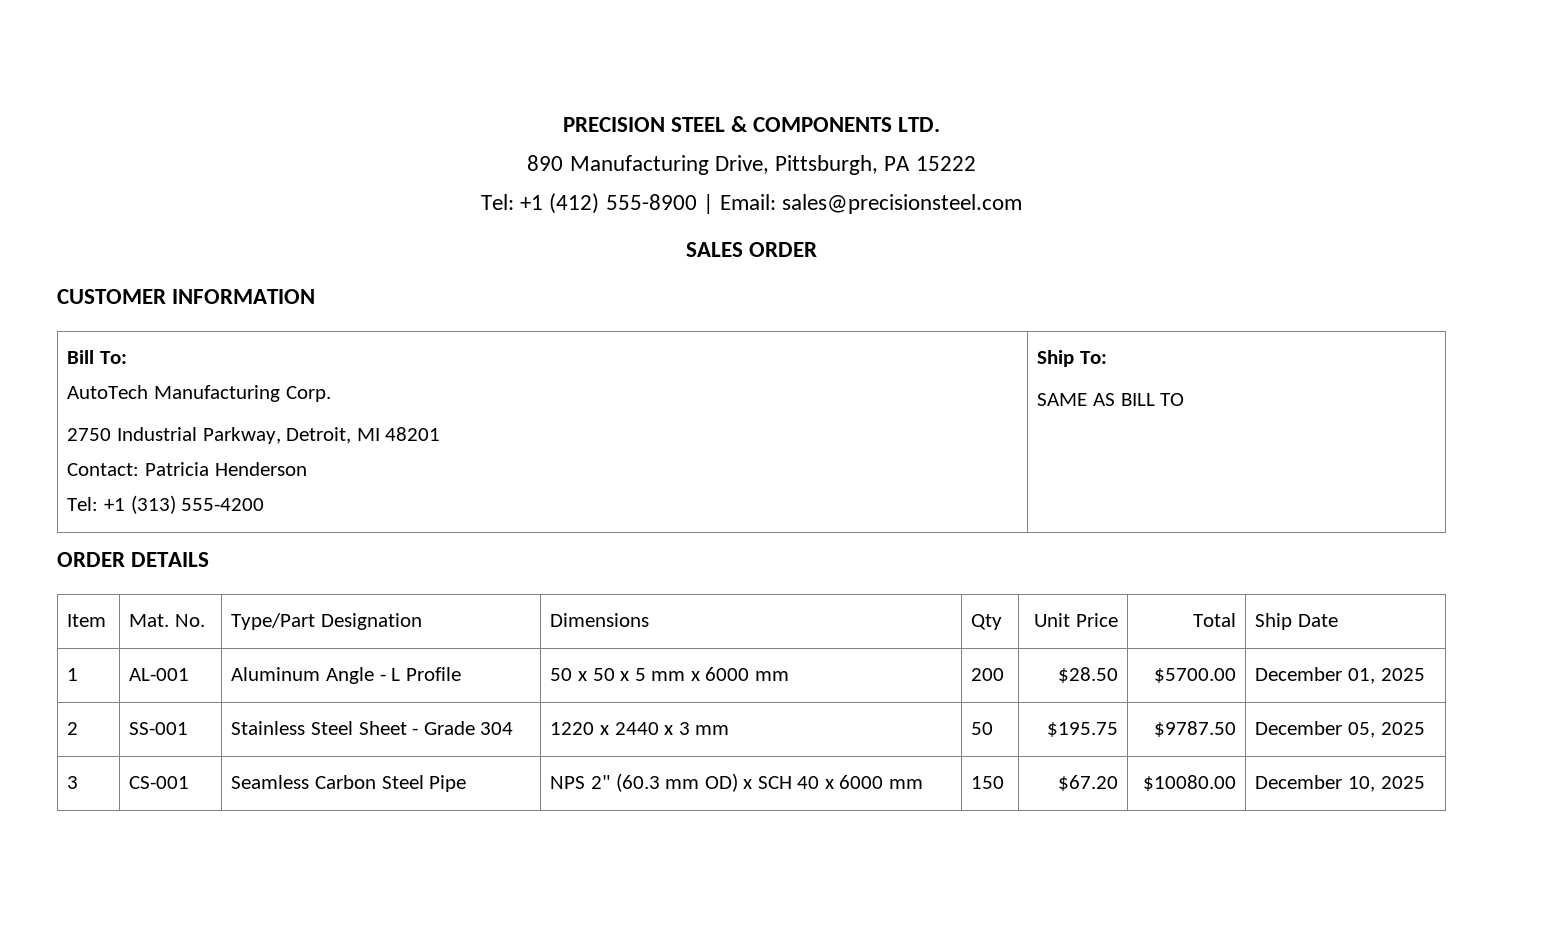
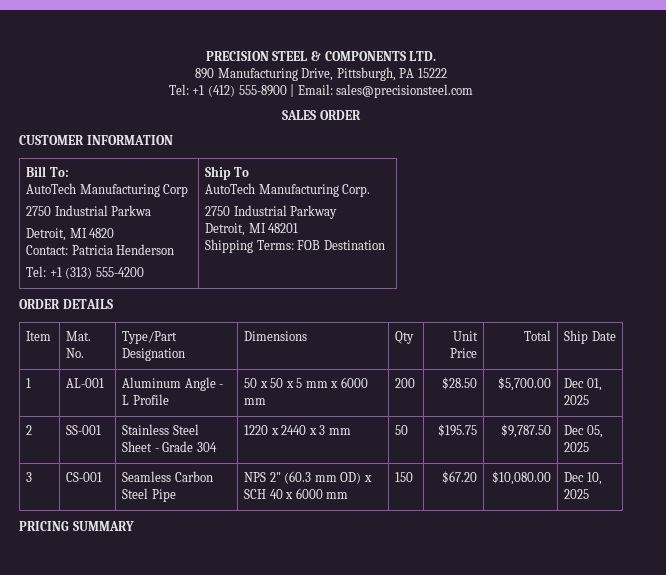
[285,386,331,402] [67,427,441,444] Corp. // 2750 Industrial Parkway, Detroit, MI 48201 -> [163,184,189,197] [26,205,152,216] [26,228,115,241] Corp // 2750 Industrial Parkwa // Detroit, MI 4820
[1080,351,1108,364] [1037,393,1185,406] To: // SAME AS BILL TO -> [233,167,249,177] [205,183,371,197] [205,205,338,219] [205,223,299,236] [205,239,385,253] To // AutoTech Manufacturing Corp. // 2750 Industrial Parkway // Detroit, MI 48201 // Shipping Terms: FOB Destination
[1153,668,1236,683] [1255,667,1343,681] $5700.00 | December -> [497,377,551,391] [564,378,585,388] $5,700.00 | Dec
[1153,721,1236,737] [1255,721,1343,735] $9787.50 | December -> [500,424,551,438] [564,425,585,435] $9,787.50 | Dec
[1142,775,1236,791] [1255,775,1343,789] $10080.00 | December -> [491,471,551,485] [564,472,585,482] $10,080.00 | Dec
(1425, 782) none -> [19,521,134,531] // PRICING SUMMARY

